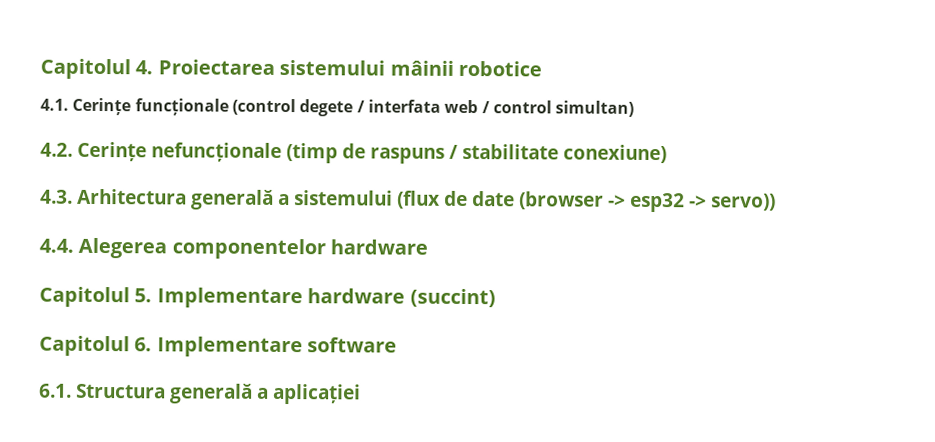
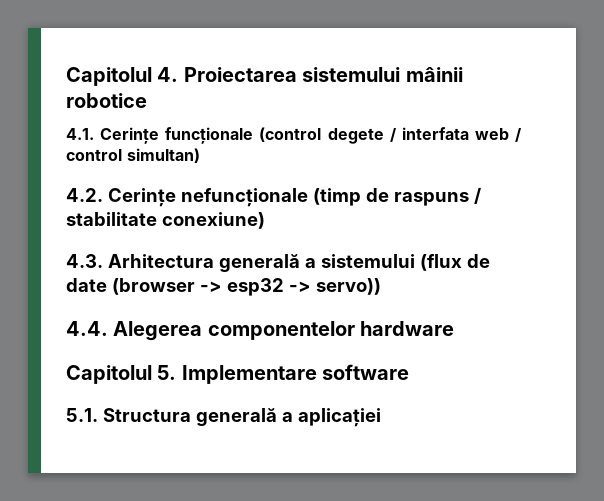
[307,288,496,308] [39,335,303,358] hardware (succint) // Capitolul 6. Implementare -> (317, 374) none
[39,383,72,398] 6.1. -> [66,408,98,422] 5.1.

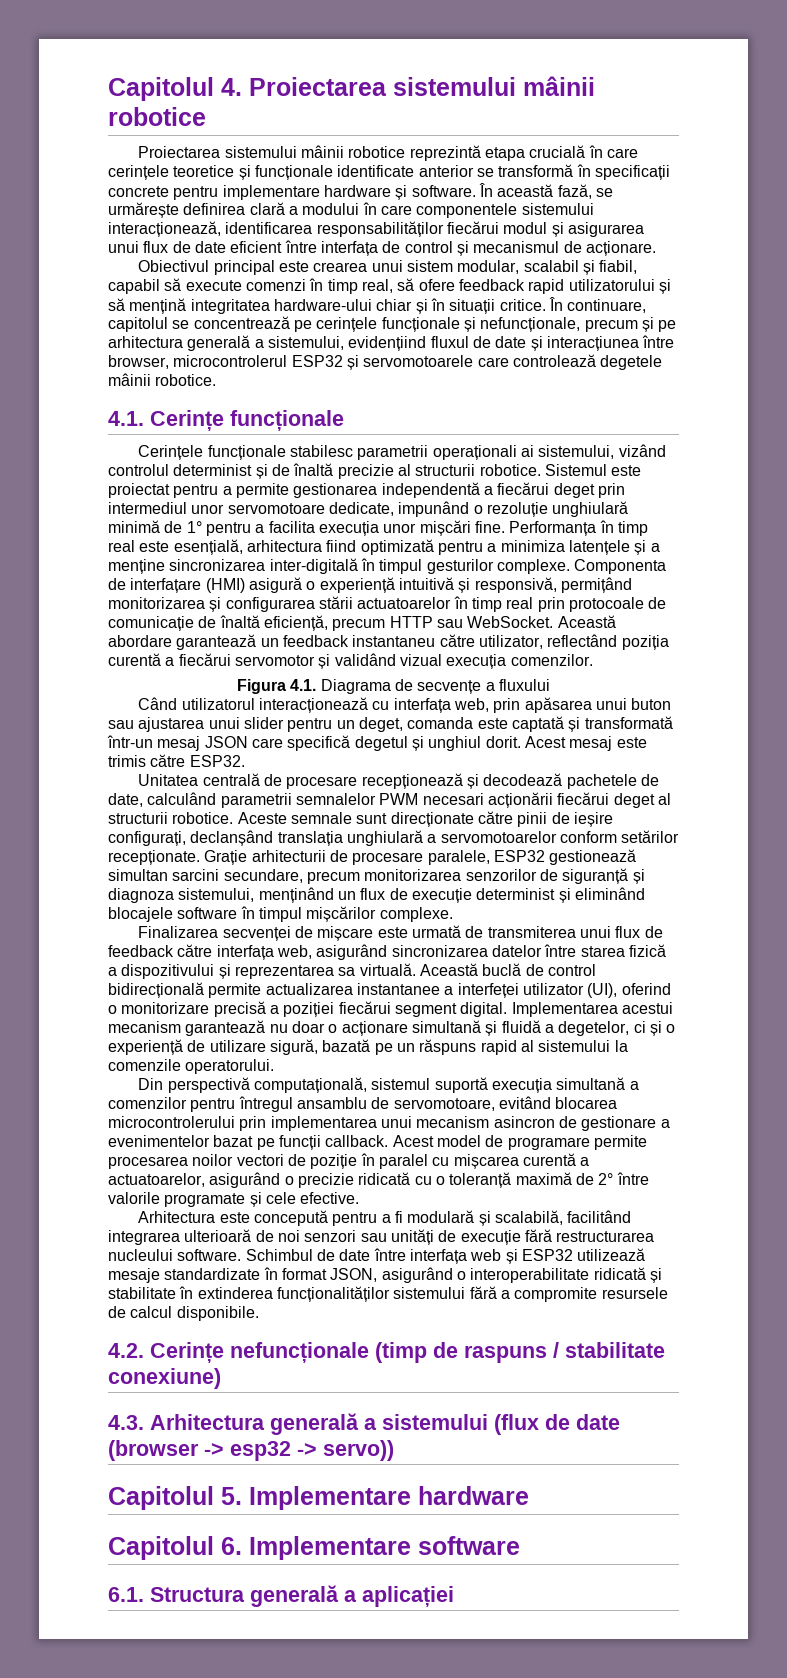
[66,127,521,144] [66,148,200,163] 4.1. Cerințe funcționale (control degete / interfata web / control simultan) -> [138,145,639,161] [108,164,670,180] [108,183,613,200] [108,202,594,218] [108,221,644,237] [108,240,656,256] [138,260,638,275] [108,278,671,294] [108,297,647,314] [108,316,677,332] [108,335,675,351] [108,354,663,370] [108,373,217,386] [108,410,344,431] [138,444,666,460] [108,463,642,479] [108,482,625,498] [108,501,629,517] [108,520,648,536] [108,539,660,555] [108,558,667,574] [108,577,632,593] [108,596,667,612] [108,615,616,631] [108,634,669,650] [108,653,593,669] [237,679,550,694] [138,697,672,713] [108,716,673,732] [107,735,647,751] [108,754,245,767] [138,773,660,789] [108,792,671,808] [108,811,613,827] [108,830,680,846] [108,849,637,865] [108,868,645,884] [108,887,645,903] [108,906,453,922] [138,925,663,941] [108,944,666,960] [108,963,596,979] [108,982,671,998] [108,1001,673,1017] [108,1020,676,1036] [108,1039,628,1055] [108,1059,275,1074] [138,1077,639,1093] [108,1096,618,1112] [108,1116,670,1131] [108,1135,647,1150] [108,1153,590,1169] [108,1172,649,1188] [108,1192,360,1207] [138,1210,632,1226] [108,1229,655,1245] [108,1248,646,1264] [108,1267,662,1283] [108,1286,668,1302] [108,1306,259,1321] Proiectarea sistemului mâinii robotice reprezintă etapa crucială în care cerințele teoretice și funcționale identificate anterior se transformă în specificații concrete pentru implementare hardware și software. În această fază, se urmărește definirea clară a modului în care componentele sistemului interacționează, identificarea responsabilităților fiecărui modul și asigurarea unui flux de date eficient între interfața de control și mecanismul de acționare. // Obiectivul principal este crearea unui sistem modular, scalabil și fiabil, capabil să execute comenzi în timp real, să ofere feedback rapid utilizatorului și să mențină integritatea hardware-ului chiar și în situații critice. În continuare, capitolul se concentrează pe cerințele funcționale și nefuncționale, precum și pe arhitectura generală a sistemului, evidențiind fluxul de date și interacțiunea între browser, microcontrolerul ESP32 și servomotoarele care controlează degetele mâinii robotice. // 4.1. Cerințe funcționale // Cerințele funcționale stabilesc parametrii operaționali ai sistemului, vizând controlul determinist și de înaltă precizie al structurii robotice. Sistemul este proiectat pentru a permite gestionarea independentă a fiecărui deget prin intermediul unor servomotoare dedicate, impunând o rezoluție unghiulară minimă de 1° pentru a facilita execuția unor mișcări fine. Performanța în timp real este esențială, arhitectura fiind optimizată pentru a minimiza latențele și a menține sincronizarea inter-digitală în timpul gesturilor complexe. Componenta de interfațare (HMI) asigură o experiență intuitivă și responsivă, permițând monitorizarea și configurarea stării actuatoarelor în timp real prin protocoale de comunicație de înaltă eficiență, precum HTTP sau WebSocket. Această abordare garantează un feedback instantaneu către utilizator, reflectând poziția curentă a fiecărui servomotor și validând vizual execuția comenzilor. // Figura 4.1. Diagrama de secvențe a fluxului // Când utilizatorul interacționează cu interfața web, prin apăsarea unui buton sau ajustarea unui slider pentru un deget, comanda este captată și transformată într-un mesaj JSON care specifică degetul și unghiul dorit. Acest mesaj este trimis către ESP32. // Unitatea centrală de procesare recepționează și decodează pachetele de date, calculând parametrii semnalelor PWM necesari acționării fiecărui deget al structurii robotice. Aceste semnale sunt direcționate către pinii de ieșire configurați, declanșând translația unghiulară a servomotoarelor conform setărilor recepționate. Grație arhitecturii de procesare paralele, ESP32 gestionează simultan sarcini secundare, precum monitorizarea senzorilor de siguranță și diagnoza sistemului, menținând un flux de execuție determinist și eliminând blocajele software în timpul mișcărilor complexe. // Finalizarea secvenței de mișcare este urmată de transmiterea unui flux de feedback către interfața web, asigurând sincronizarea datelor între starea fizică a dispozitivului și reprezentarea sa virtuală. Această buclă de control bidirecțională permite actualizarea instantanee a interfeței utilizator (UI), oferind o monitorizare precisă a poziției fiecărui segment digital. Implementarea acestui mecanism garantează nu doar o acționare simultană și fluidă a degetelor, ci și o experiență de utilizare sigură, bazată pe un răspuns rapid al sistemului la comenzile operatorului. // Din perspectivă computațională, sistemul suportă execuția simultană a comenzilor pentru întregul ansamblu de servomotoare, evitând blocarea microcontrolerului prin implementarea unui mecanism asincron de gestionare a evenimentelor bazat pe funcții callback. Acest model de programare permite procesarea noilor vectori de poziție în paralel cu mișcarea curentă a actuatoarelor, asigurând o precizie ridicată cu o toleranță maximă de 2° între valorile programate și cele efective. // Arhitectura este concepută pentru a fi modulară și scalabilă, facilitând integrarea ulterioară de noi senzori sau unități de execuție fără restructurarea nucleului software. Schimbul de date între interfața web și ESP32 utilizează mesaje standardizate în format JSON, asigurând o interoperabilitate ridicată și stabilitate în extinderea funcționalităților sistemului fără a compromite resursele de calcul disponibile.
[66,321,355,341] 4.4. Alegerea componentelor -> [108,1486,411,1510] Capitolul 5. Implementare
[157,365,177,380] 5. -> [221,1537,242,1555] 6.
[66,408,98,422] 5.1. -> [108,1587,144,1602] 6.1.

